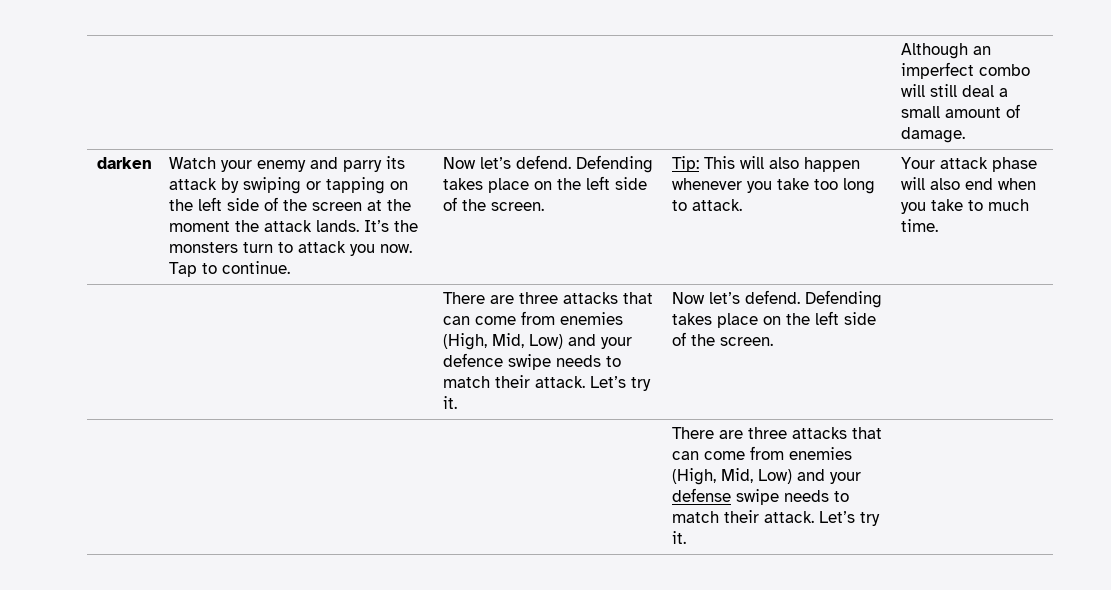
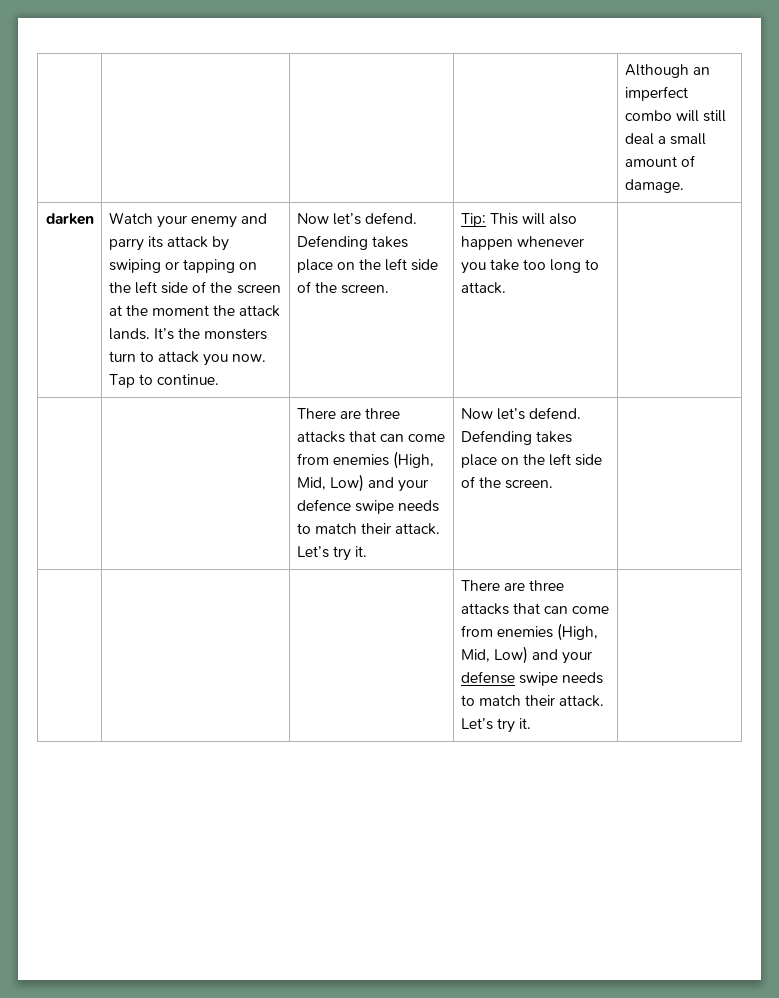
[900,157,1037,172] [900,177,1036,190] [900,199,1029,214] [900,219,938,232] Your attack phase will also end when you take to much time. -> (506, 288) none

